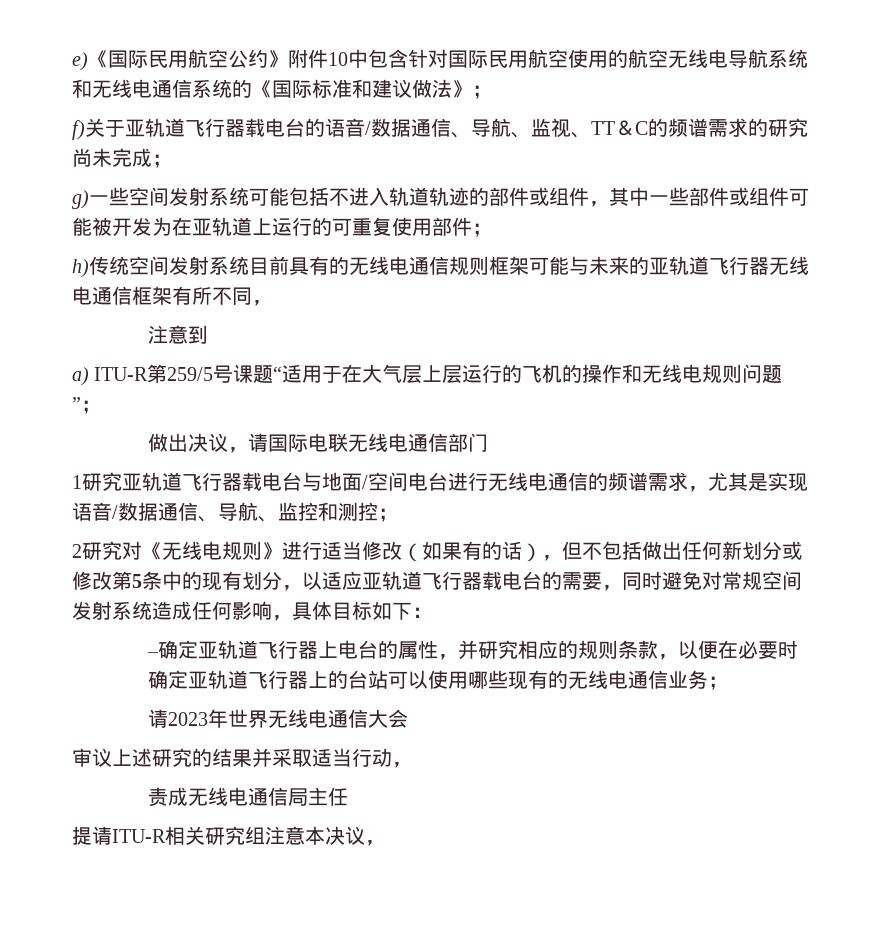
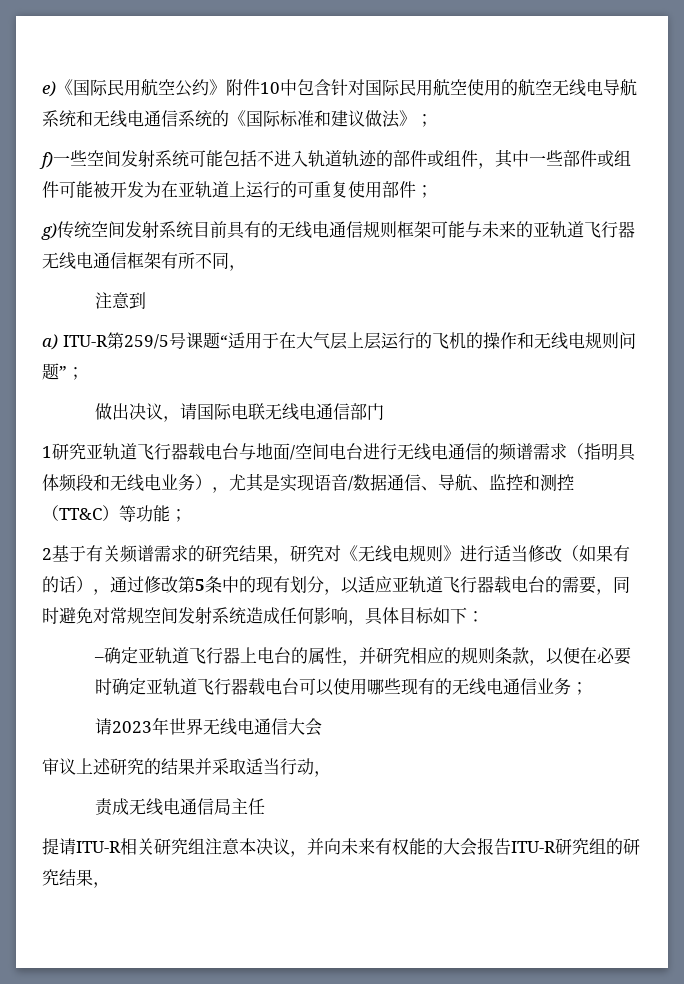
[85,118,808,138] [72,148,172,168] [72,190,89,209] 关于亚轨道飞行器载电台的语音/数据通信、导航、监视、TT＆C的频谱需求的研究尚未完成； // g) -> (53, 160) none
[72,259,89,278] h) -> [41,223,57,240] g)
(688, 481) none -> [567,443,636,461] [42,474,212,492] （指明具体频段和无线电业务）
[378,508,398,522] [72,544,82,558] ； // 2 -> [42,505,187,522] [42,545,290,564] （TT&C）等功能； // 2基于有关频谱需求的研究结果，
[562,541,802,560] 但不包括做出任何新划分或 -> [110,576,144,593] 通过
[307,670,388,689] 上的台站 -> [248,678,300,695] 载电台
(385, 843) none -> [307,838,640,856] [42,869,110,888] 并向未来有权能的大会报告ITU-R研究组的研究结果，

